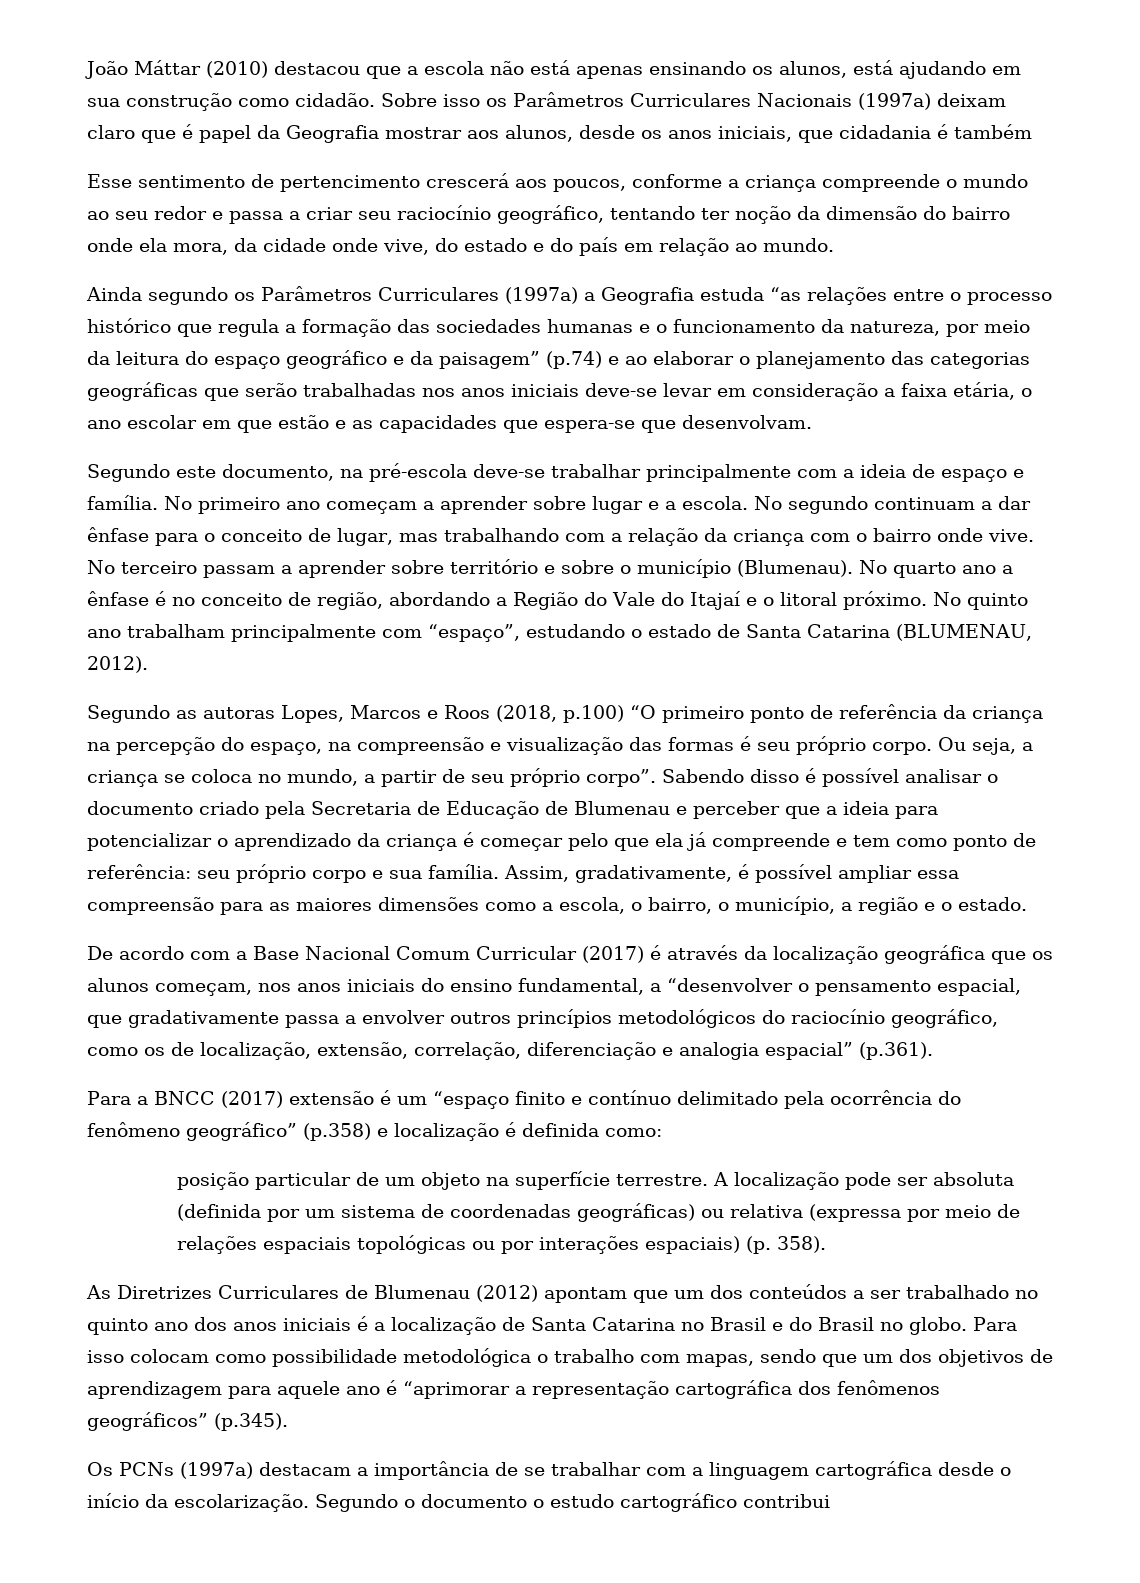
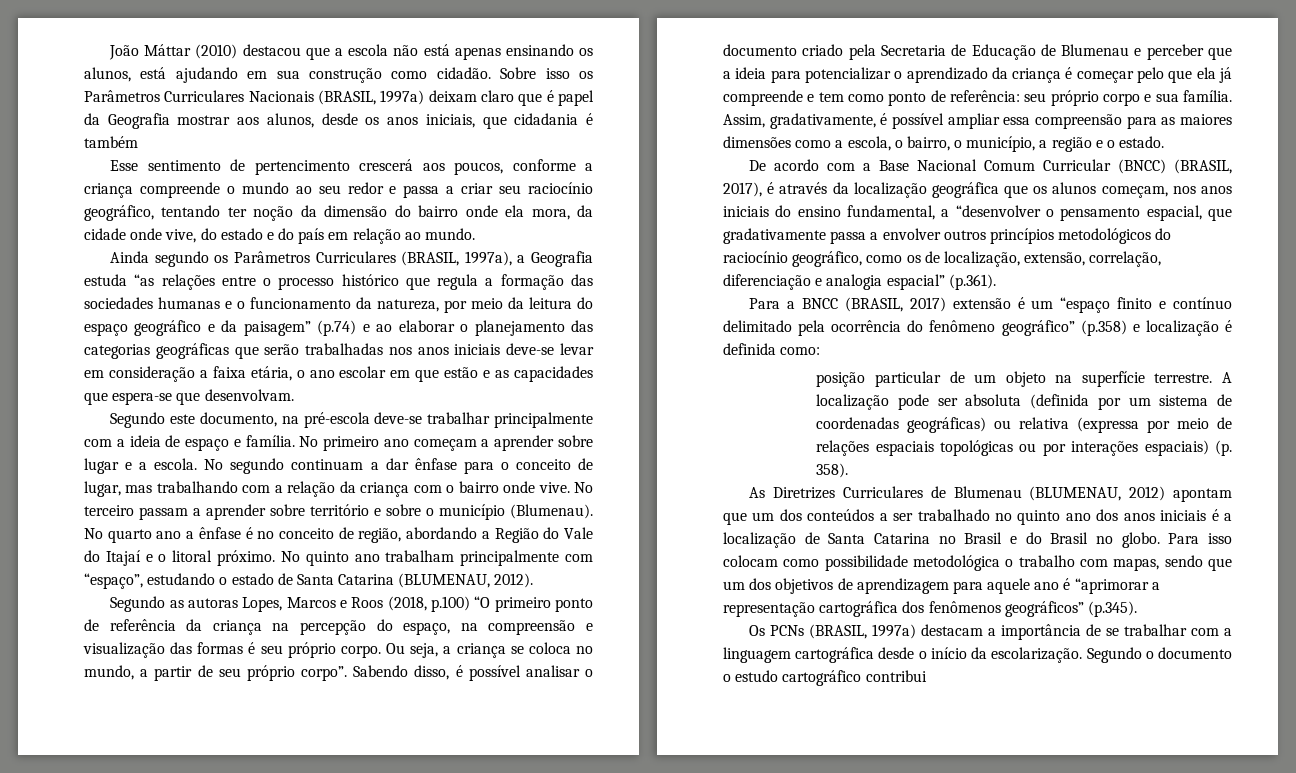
[857,93,931,110] (1997a) -> [318,90,425,105] (BRASIL, 1997a)
[504,287,578,304] (1997a) -> [401,251,512,266] (BRASIL, 1997a),
[750,769,799,783] disso -> [414,665,450,680] disso,
[582,946,644,963] (2017) -> [1118,159,1232,174] [723,182,762,197] (BNCC) (BRASIL, 2017),
[220,1091,283,1108] (2017) -> [844,297,946,312] (BRASIL, 2017)
[476,1285,538,1302] (2012) -> [1029,486,1166,501] (BLUMENAU, 2012)
[180,1462,253,1479] (1997a) -> [809,624,917,639] (BRASIL, 1997a)

